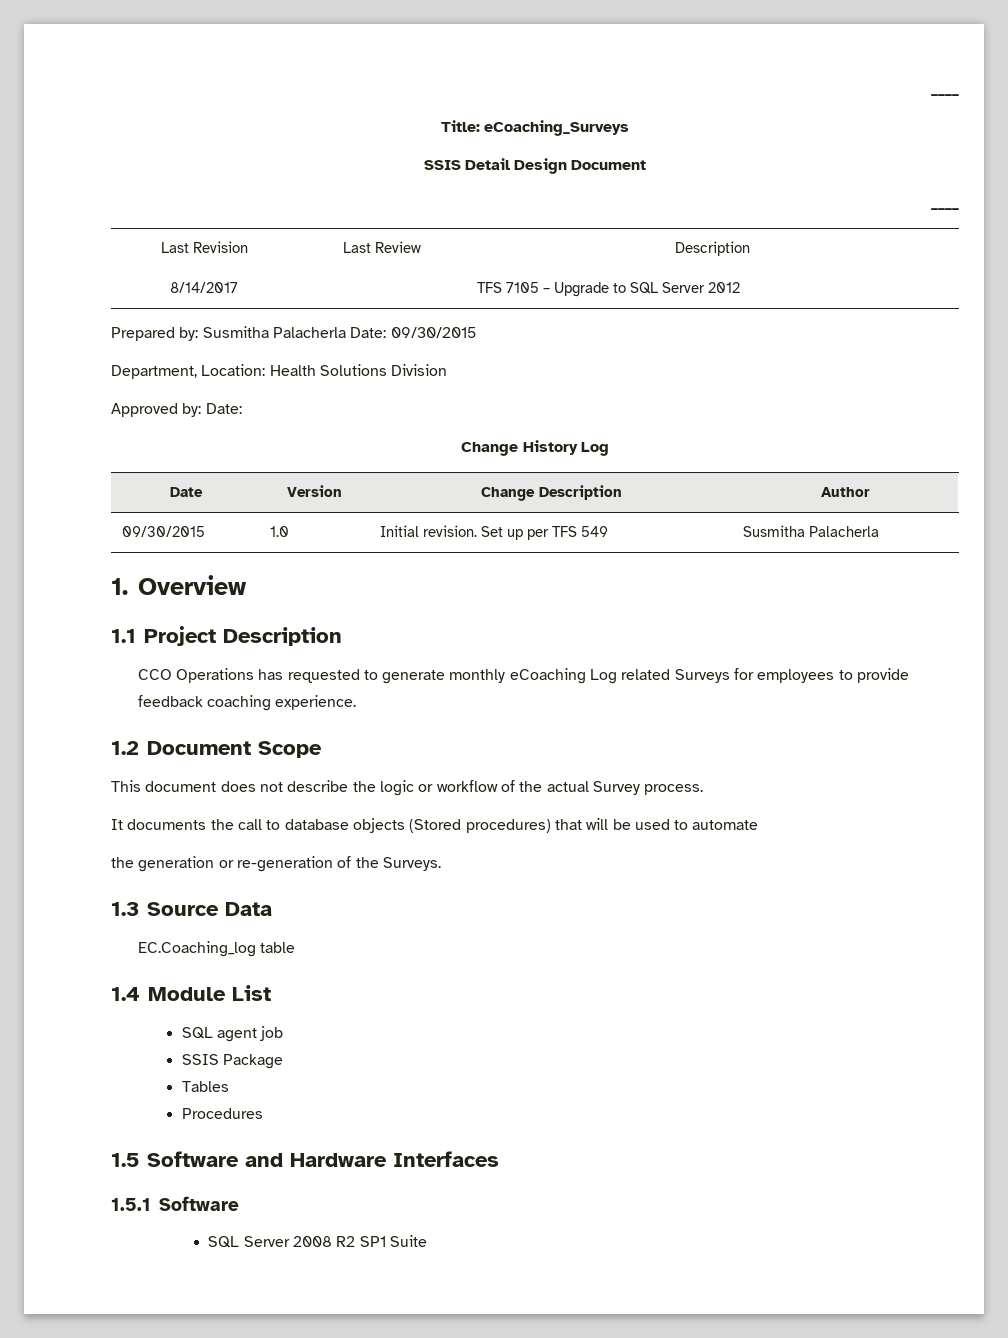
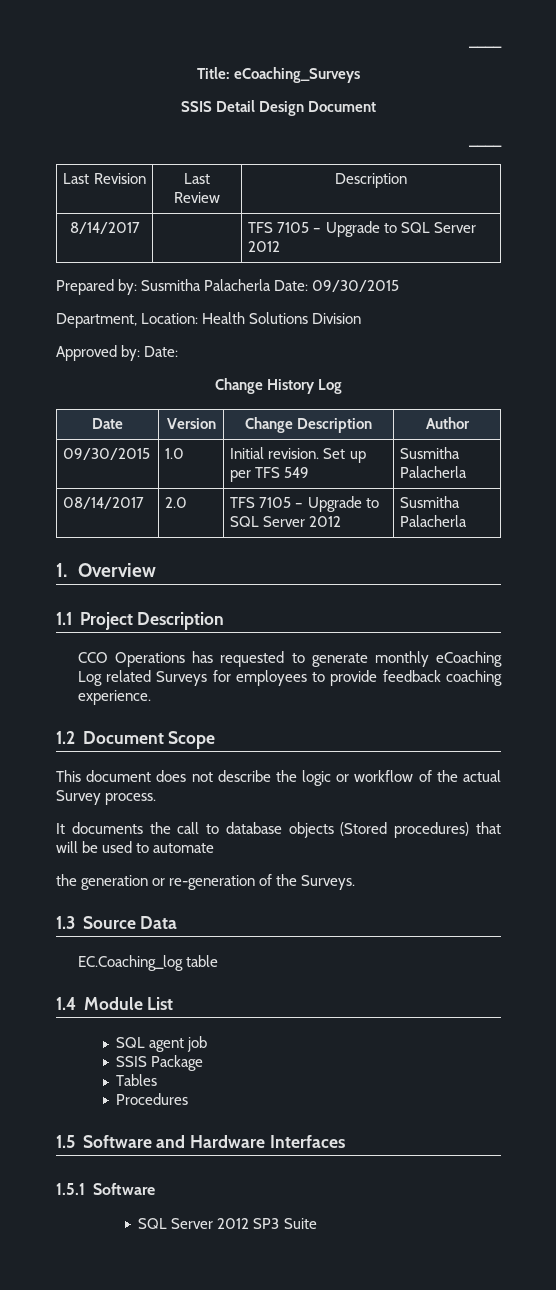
(879, 531) none -> [63,497,145,509] [165,497,188,508] [230,496,379,512] [230,516,342,527] [400,496,461,508] [400,515,468,527] // 08/14/2017 | 2.0 | TFS 7105 – Upgrade to SQL Server 2012 | Susmitha Palacherla
[292,1236,386,1247] 2008 R2 SP1 -> [217,1218,280,1229] 2012 SP3

